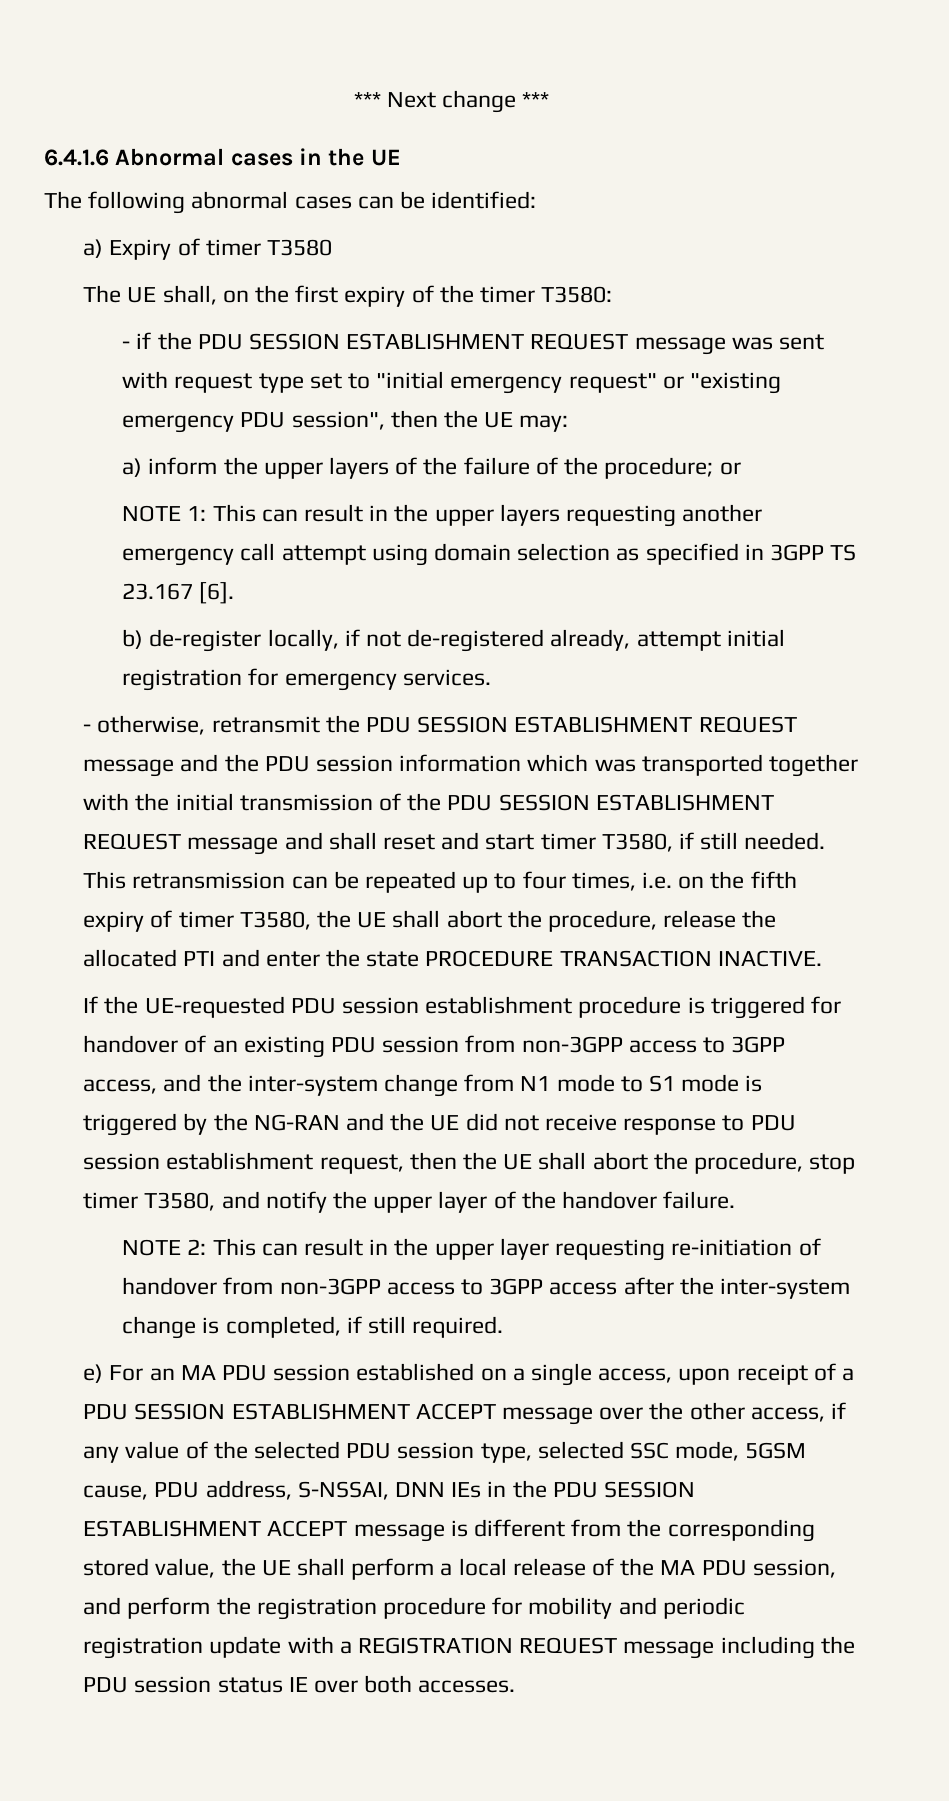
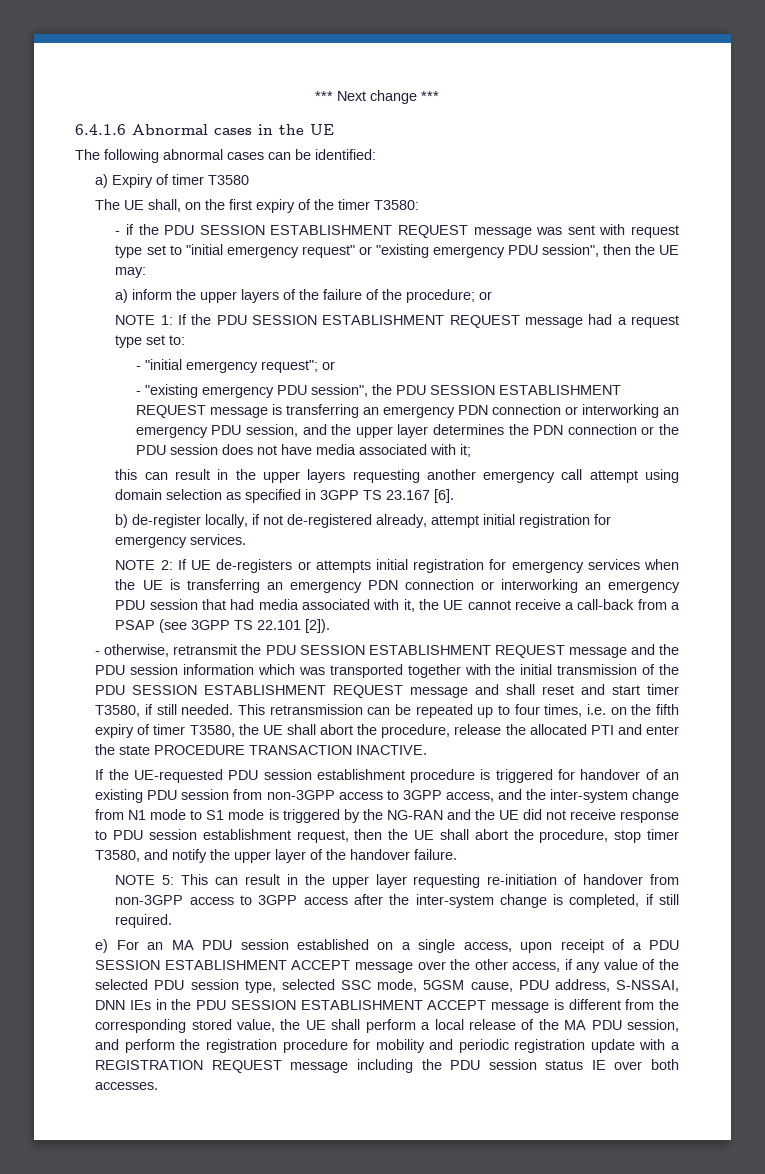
[212,504,256,522] This -> [178,314,679,328] [115,335,186,348] [135,359,335,373] [135,384,621,398] [135,404,679,418] [135,424,679,438] [135,444,471,457] [115,469,138,480] If the PDU SESSION ESTABLISHMENT REQUEST message had a request type set to: // - "initial emergency request"; or // - "existing emergency PDU session", the PDU SESSION ESTABLISHMENT REQUEST message is transferring an emergency PDN connection or interworking an emergency PDU session, and the upper layer determines the PDN connection or the PDU session does not have media associated with it; // this
(491, 677) none -> [115,559,680,573] [115,579,681,593] [115,599,681,612] [115,619,331,633] // NOTE 2: If UE de-registers or attempts initial registration for emergency services when the UE is transferring an emergency PDN connection or interworking an emergency PDU session that had media associated with it, the UE cannot receive a call-back from a PSAP (see 3GPP TS 22.101 [2]).
[187,1239,207,1255] 2: -> [162,875,175,885] 5:

